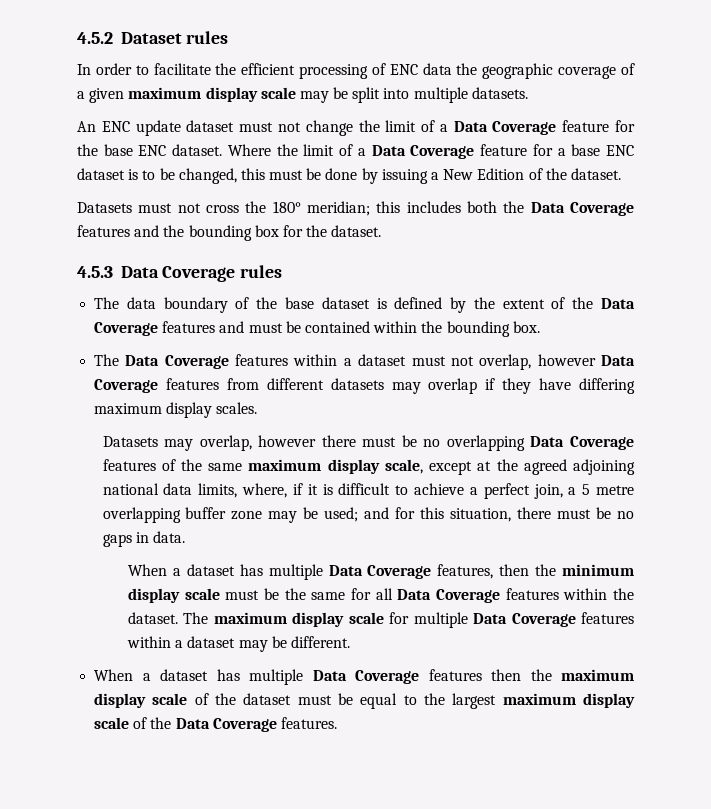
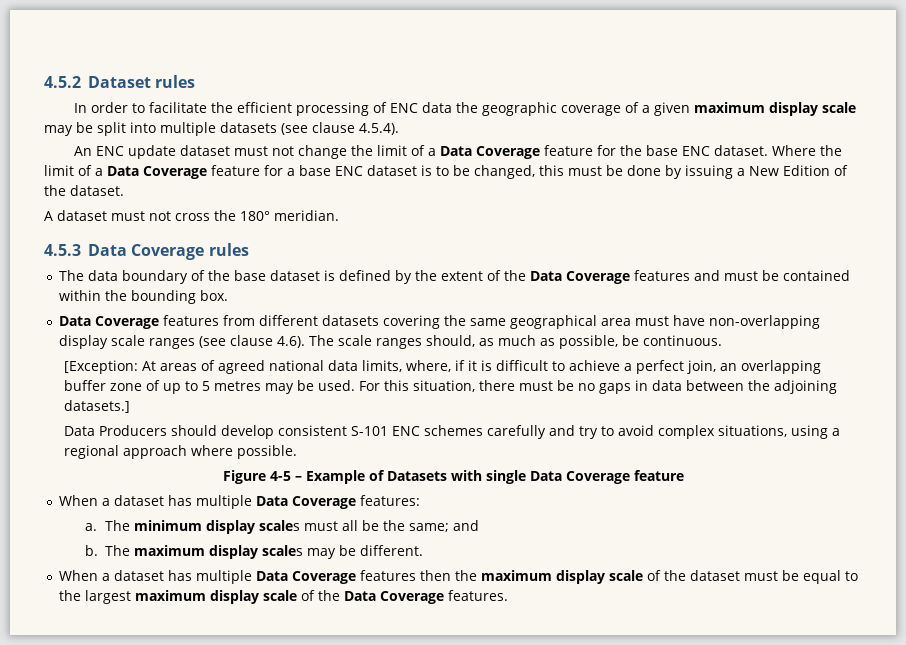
[471,87,528,99] datasets. -> [220,122,399,135] datasets (see clause 4.5.4).
[77,202,132,213] Datasets -> [44,210,107,221] A dataset
[307,201,634,216] [77,225,382,241] meridian; this includes both the Data Coverage features and the bounding box for the dataset. -> [274,210,339,221] meridian.
[94,354,596,370] The Data Coverage features within a dataset must not overlap, however -> (229, 295) none
[391,378,635,394] [94,402,258,418] [102,435,634,451] [102,459,635,475] may overlap if they have differing maximum display scales. // Datasets may overlap, however there must be no overlapping Data Coverage features of the same maximum display scale, except at the agreed adjoining -> [383,315,821,329] [59,335,723,349] [64,360,266,374] covering the same geographical area must have non-overlapping display scale ranges (see clause 4.6). The scale ranges should, as much as possible, be continuous. // [Exception: At areas of agreed
[568,484,634,495] [102,507,416,523] a 5 metre overlapping buffer zone may be used; and for -> [720,360,822,374] [64,380,381,394] an overlapping buffer zone of up to 5 metres may be used. For
[152,531,185,543] [127,564,634,580] [127,588,634,603] [127,612,634,628] [126,636,236,648] data. // When a dataset has multiple Data Coverage features, then the minimum display scale must be the same for all Data Coverage features within the dataset. The maximum display scale for multiple Data Coverage features within a dataset -> [652,380,838,394] [64,400,131,413] [64,425,841,439] [64,445,298,459] [222,470,684,484] [59,495,421,509] [84,520,479,534] [84,545,303,559] data between the adjoining datasets.] // Data Producers should develop consistent S-101 ENC schemes carefully and try to avoid complex situations, using a regional approach where possible. // Figure 4-5 – Example of Datasets with single Data Coverage feature // When a dataset has multiple Data Coverage features: // a. The minimum display scales must all be the same; and // b. The maximum display scales

